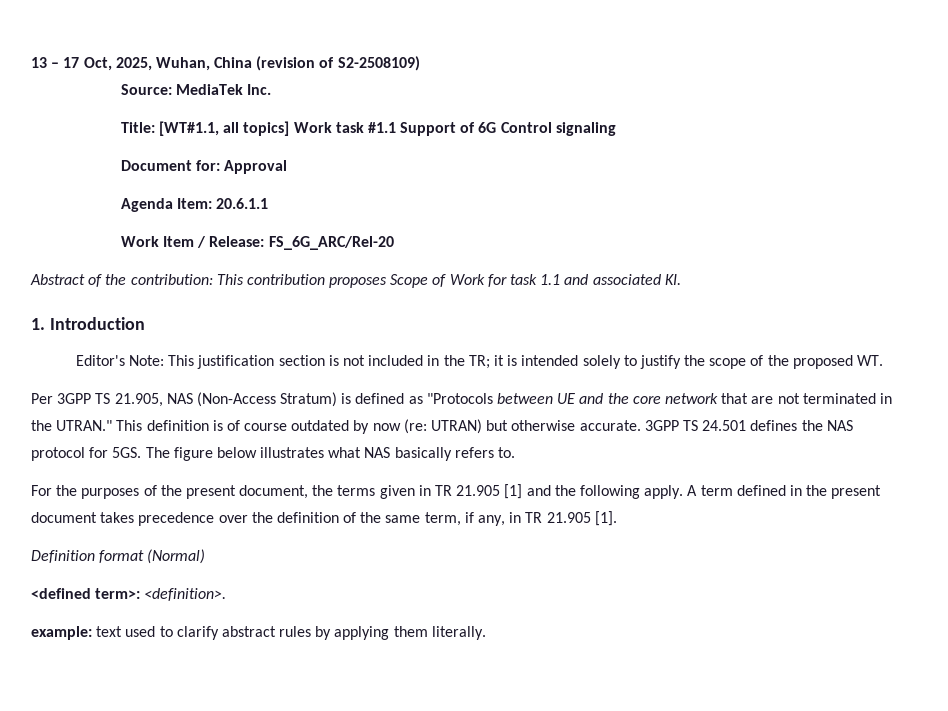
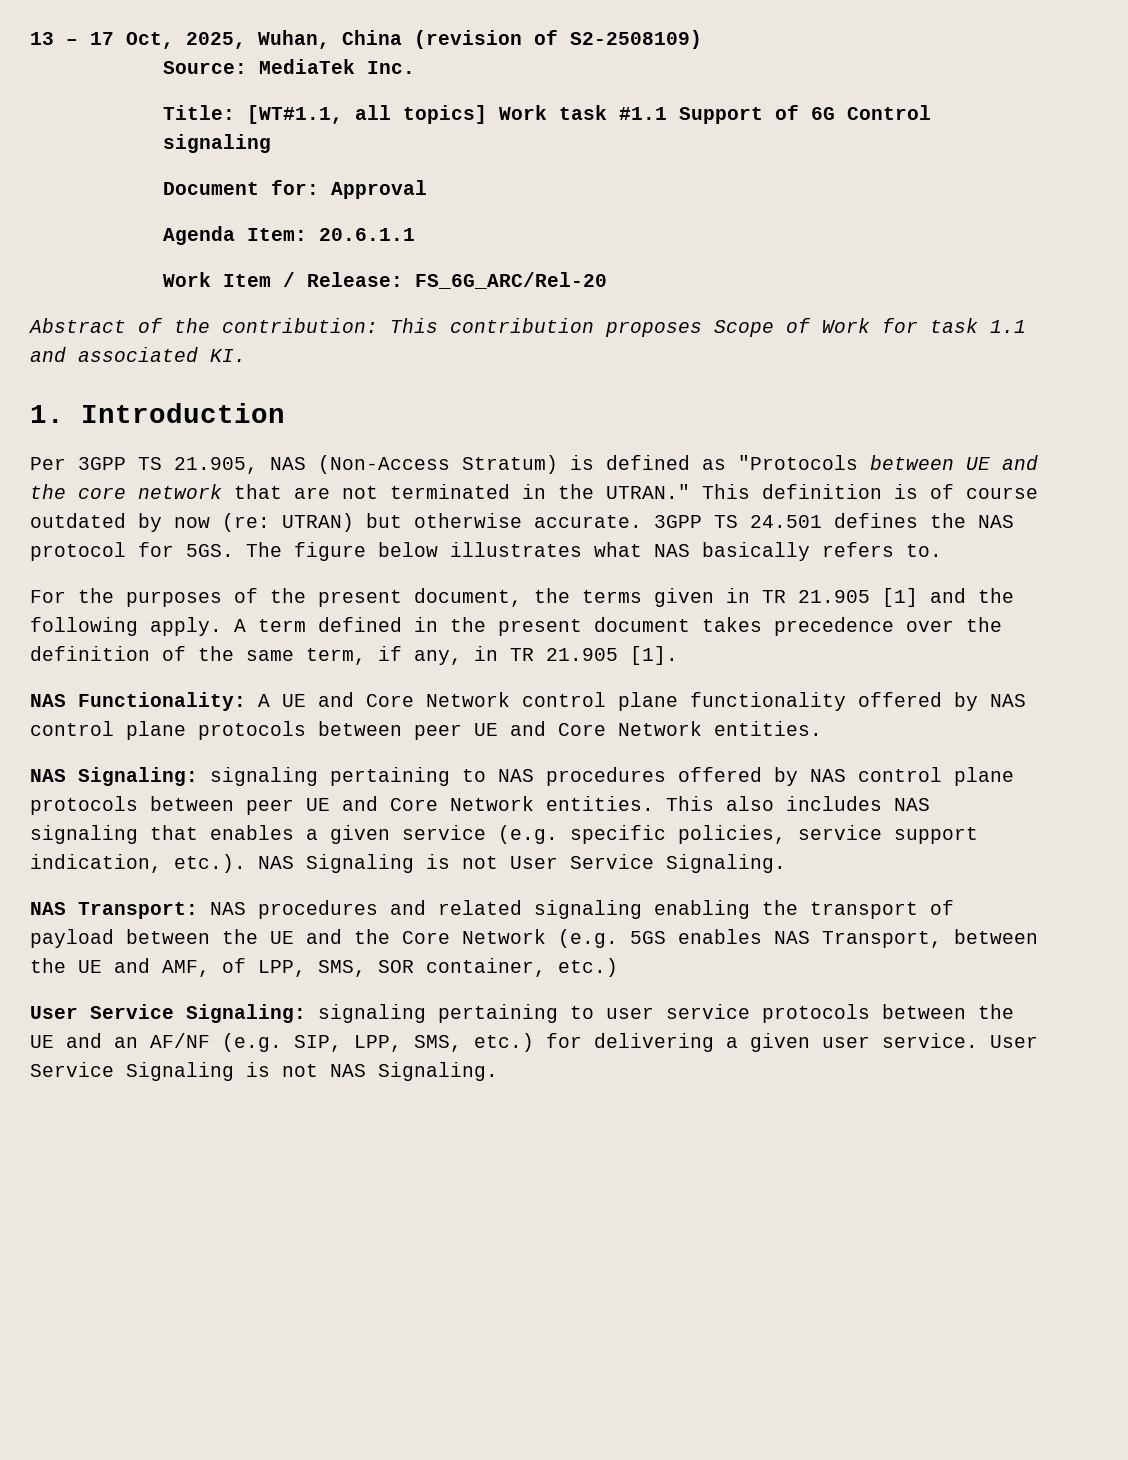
[75,355,883,369] // Editor's Note: This justification section is not included in the TR; it is intended solely to justify the scope of the proposed WT. -> (285, 413) none
[31,549,206,564] [31,588,227,601] [31,626,486,640] Definition format (Normal) // <defined term>: <definition>. // example: text used to clarify abstract rules by applying them literally. -> [30,692,1026,711] [30,721,822,740] [30,767,1014,786] [30,796,930,815] [30,825,978,844] [30,854,786,873] [30,900,954,919] [30,929,1038,948] [30,958,618,977] [30,1004,1014,1023] [30,1033,1038,1052] [30,1062,498,1081] NAS Functionality: A UE and Core Network control plane functionality offered by NAS control plane protocols between peer UE and Core Network entities. // NAS Signaling: signaling pertaining to NAS procedures offered by NAS control plane protocols between peer UE and Core Network entities. This also includes NAS signaling that enables a given service (e.g. specific policies, service support indication, etc.). NAS Signaling is not User Service Signaling. // NAS Transport: NAS procedures and related signaling enabling the transport of payload between the UE and the Core Network (e.g. 5GS enables NAS Transport, between the UE and AMF, of LPP, SMS, SOR container, etc.) // User Service Signaling: signaling pertaining to user service protocols between the UE and an AF/NF (e.g. SIP, LPP, SMS, etc.) for delivering a given user service. User Service Signaling is not NAS Signaling.

